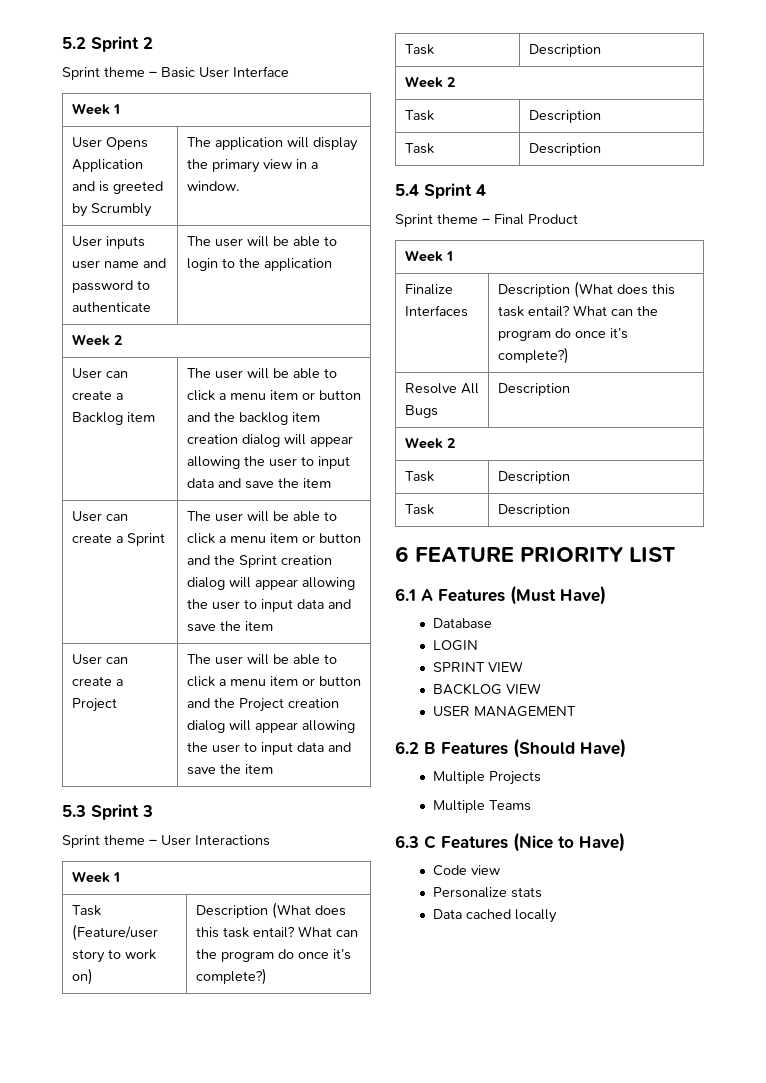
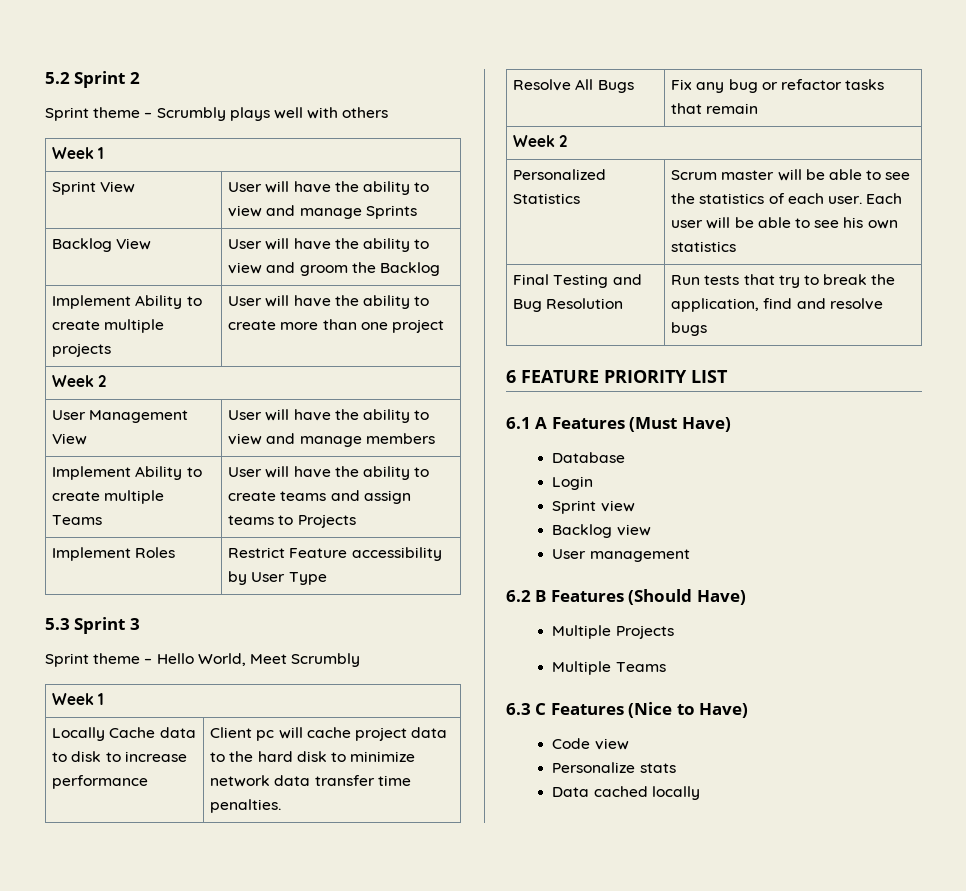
[161,66,289,78] [71,103,120,115] [71,137,148,150] [71,159,143,172] [71,181,163,194] [71,203,152,217] [186,137,358,151] [186,159,318,173] [186,181,239,191] [71,236,145,249] [71,258,166,269] [71,280,150,293] [71,302,151,312] [186,236,337,247] [186,258,332,271] [71,334,122,346] [71,368,128,379] [71,390,123,400] [71,412,155,425] [186,368,337,379] [186,390,361,401] [186,412,320,425] [186,434,353,447] [186,456,350,469] [186,478,331,489] [71,511,128,522] [71,533,165,546] [186,511,337,522] [186,533,361,544] [186,555,332,568] [186,577,355,590] [186,599,351,612] [186,621,273,632] [71,654,128,665] [71,676,123,686] [71,698,117,712] [186,654,337,665] [186,676,361,687] [186,698,339,712] [186,720,355,733] [186,742,351,755] [186,764,273,775] Basic User Interface // Week 1 // User Opens Application and is greeted by Scrumbly | The application will display the primary view in a window. // User inputs user name and password to authenticate | The user will be able to login to the application // Week 2 // User can create a Backlog item | The user will be able to click a menu item or button and the backlog item creation dialog will appear allowing the user to input data and save the item // User can create a Sprint | The user will be able to click a menu item or button and the Sprint creation dialog will appear allowing the user to input data and save the item // User can create a Project | The user will be able to click a menu item or button and the Project creation dialog will appear allowing the user to input data and save the item -> [156,107,389,121] [52,147,105,159] [52,181,136,195] [228,181,430,195] [228,205,417,219] [52,238,152,252] [228,238,430,252] [228,262,440,276] [52,295,202,309] [52,319,165,333] [52,343,112,357] [228,295,430,309] [228,319,444,333] [52,375,107,387] [52,410,189,423] [52,433,88,445] [228,409,430,423] [228,433,435,447] [52,466,202,480] [52,490,165,504] [52,515,103,525] [228,466,430,480] [228,490,411,504] [228,514,356,528] [52,547,176,561] [228,547,442,561] [228,571,327,585] Scrumbly plays well with others // Week 1 // Sprint View | User will have the ability to view and manage Sprints // Backlog View | User will have the ability to view and groom the Backlog // Implement Ability to create multiple projects | User will have the ability to create more than one project // Week 2 // User Management View | User will have the ability to view and manage members // Implement Ability to create multiple Teams | User will have the ability to create teams and assign teams to Projects // Implement Roles | Restrict Feature accessibility by User Type
[161,835,270,846] [71,871,120,883] [71,905,101,916] [71,924,158,941] [71,949,156,963] [71,968,93,985] [195,902,346,919] [195,926,358,938] [195,949,351,962] [195,968,267,985] [404,44,434,55] [528,44,601,57] [404,76,455,88] [404,110,434,121] [528,110,601,123] [404,143,434,154] [528,143,601,156] [395,183,486,199] [395,214,578,227] [404,250,453,262] [404,284,453,295] [404,305,468,317] [497,281,675,298] [497,305,658,317] [497,328,628,341] [497,347,569,364] [404,383,479,394] [404,405,438,418] [497,383,570,396] [404,437,455,449] [404,471,434,482] [497,471,570,484] [404,504,434,515] [497,504,570,517] User Interactions // Week 1 // Task (Feature/user story to work on) | Description (What does this task entail? What can the program do once it’s complete?) // Task | Description // Week 2 // Task | Description // Task | Description // 5.4 Sprint 4 // Sprint theme – Final Product // Week 1 // Finalize Interfaces | Description (What does this task entail? What can the program do once it’s complete?) // Resolve All Bugs | Description // Week 2 // Task | Description // Task | Description -> [156,653,361,667] [52,693,105,705] [52,727,196,741] [52,751,187,762] [52,775,149,789] [210,727,448,741] [210,751,416,762] [210,775,411,787] [210,799,282,813] [513,79,634,93] [671,79,885,93] [671,103,759,114] [513,135,568,147] [513,169,607,180] [513,193,581,204] [671,169,911,181] [671,193,903,204] [671,217,898,229] [671,241,737,252] [513,274,642,288] [513,298,624,312] [671,274,896,288] [671,298,883,312] [671,322,708,336] Hello World, Meet Scrumbly // Week 1 // Locally Cache data to disk to increase performance | Client pc will cache project data to the hard disk to minimize network data transfer time penalties. // Resolve All Bugs | Fix any bug or refactor tasks that remain // Week 2 // Personalized Statistics | Scrum master will be able to see the statistics of each user. Each user will be able to see his own statistics // Final Testing and Bug Resolution | Run tests that try to break the application, find and resolve bugs
[433,640,479,651] [433,661,524,672] [433,683,542,695] [433,706,577,717] LOGIN // SPRINT VIEW // BACKLOG VIEW // USER MANAGEMENT -> [552,476,594,490] [552,500,635,514] [552,524,651,538] [552,549,690,562] Login // Sprint view // Backlog view // User management

